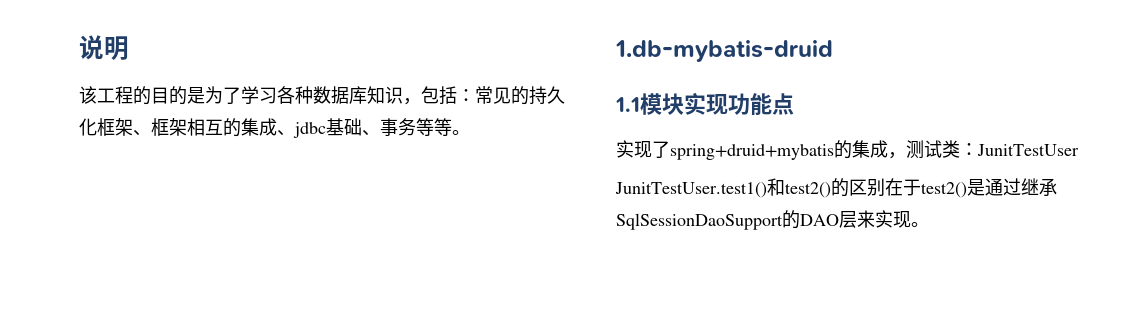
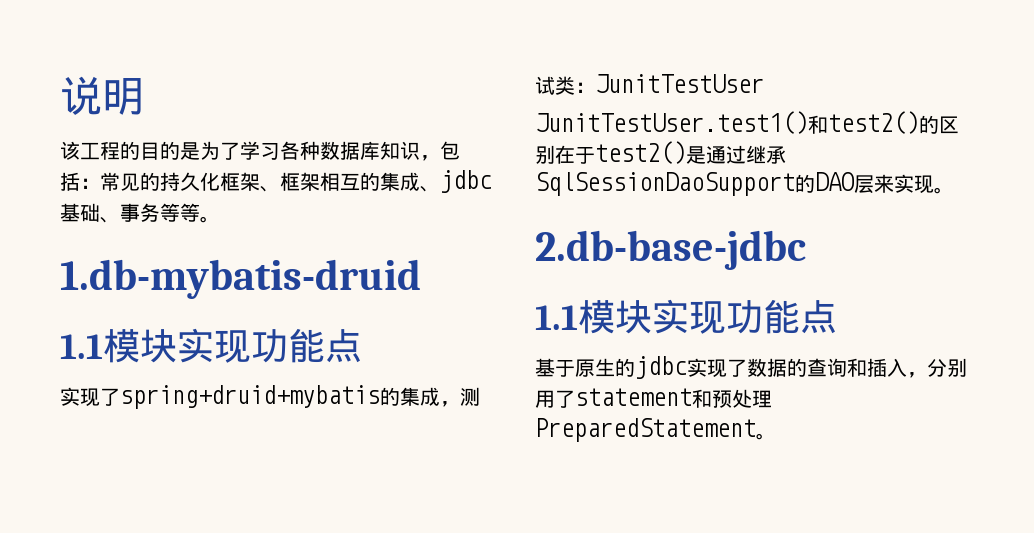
(929, 224) none -> [535,230,806,270] [535,299,837,334] [535,356,967,379] [535,388,772,408] [535,418,776,442] // 2.db-base-jdbc // 1.1模块实现功能点 // 基于原生的jdbc实现了数据的查询和插入，分别用了statement和预处理PreparedStatement。

